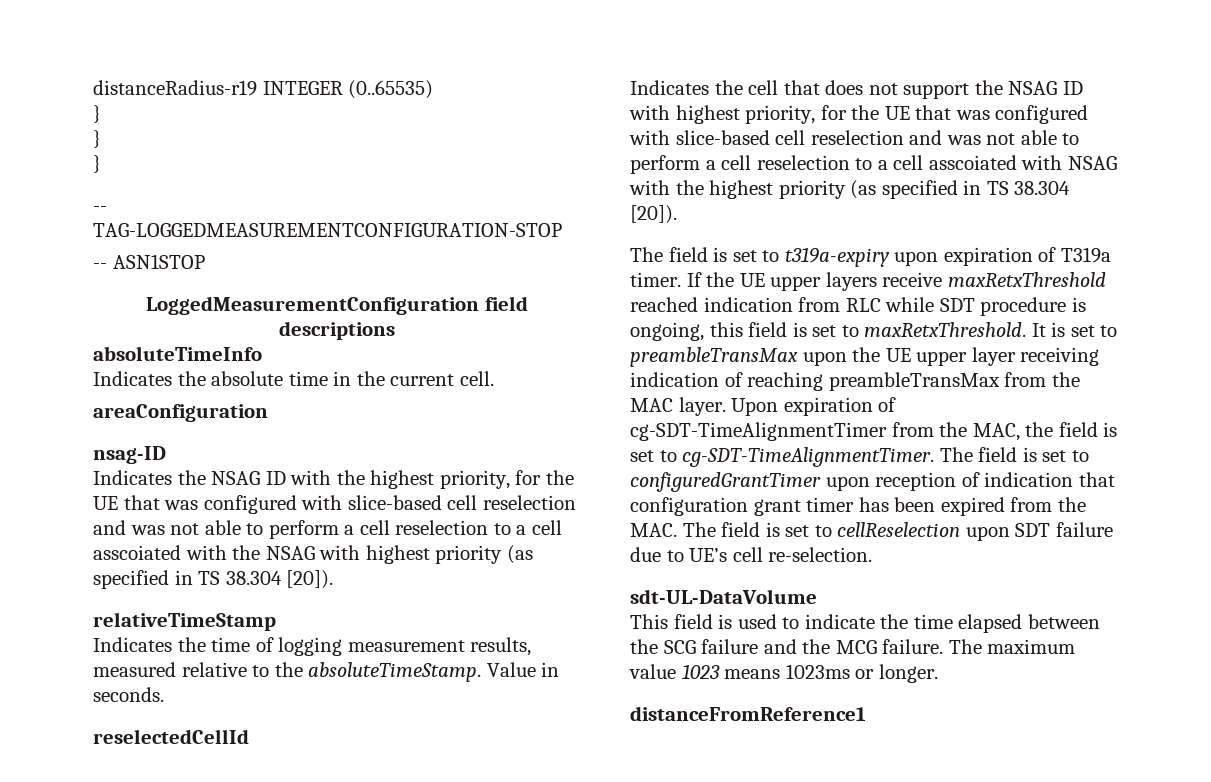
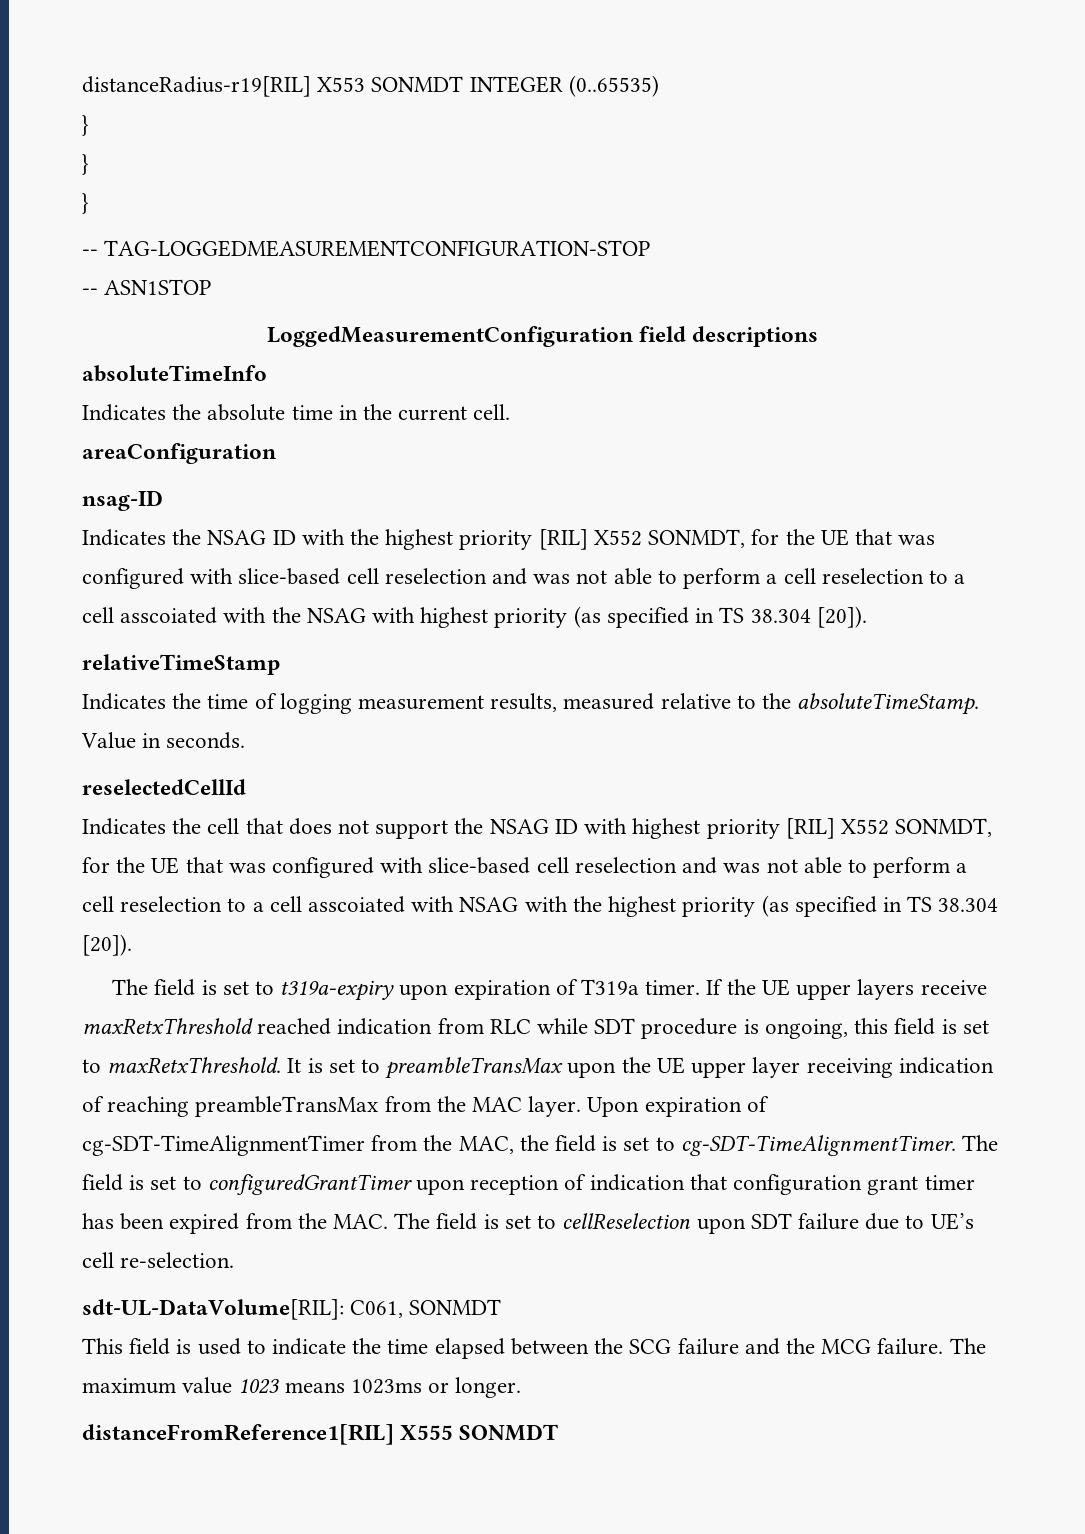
[93,80,257,96] distanceRadius-r19 -> [82,76,464,97] distanceRadius-r19[RIL] X553 SONMDT
[439,470,510,489] priority, -> [459,529,746,550] priority [RIL] X552 SONMDT,
[745,105,816,124] priority, -> [706,818,993,839] priority [RIL] X552 SONMDT,
[630,589,817,604] sdt-UL-DataVolume -> [82,1299,502,1320] sdt-UL-DataVolume[RIL]: C061, SONMDT
[630,706,866,721] distanceFromReference1 -> [82,1424,559,1445] distanceFromReference1[RIL] X555 SONMDT

